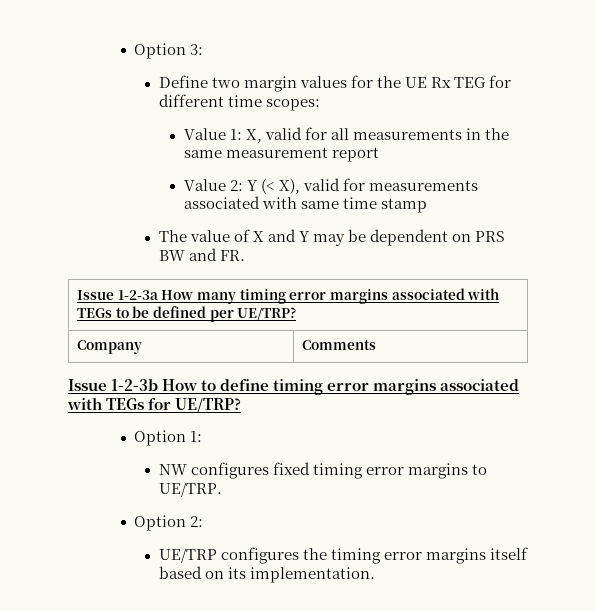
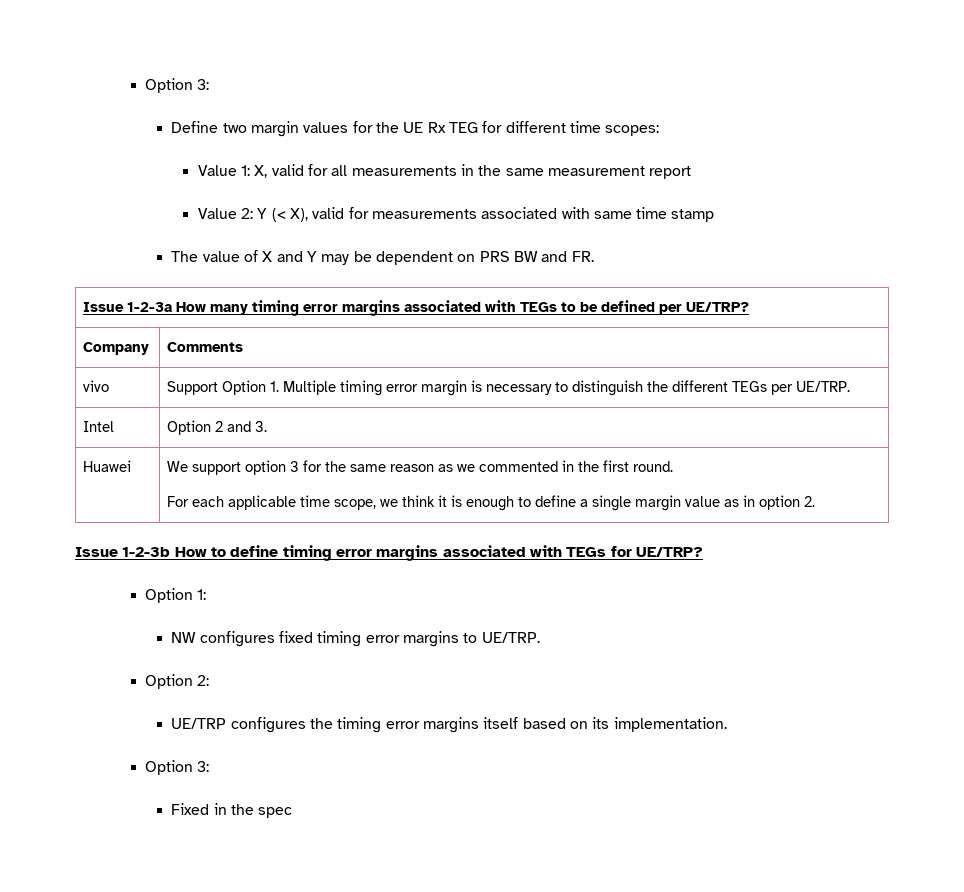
(377, 344) none -> [82,380,109,392] [166,380,850,396] [82,421,114,432] [166,420,267,435] [82,460,131,472] [166,460,673,475] [166,495,815,511] // vivo | Support Option 1. Multiple timing error margin is necessary to distinguish the different TEGs per UE/TRP. // Intel | Option 2 and 3. // Huawei | We support option 3 for the same reason as we commented in the first round. // For each applicable time scope, we think it is enough to define a single margin value as in option 2.
(376, 575) none -> [145,760,210,775] [171,803,293,818] // Option 3: // Fixed in the spec

